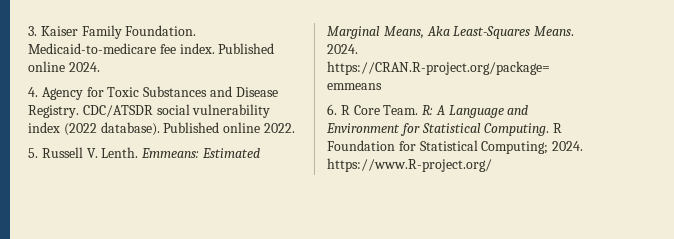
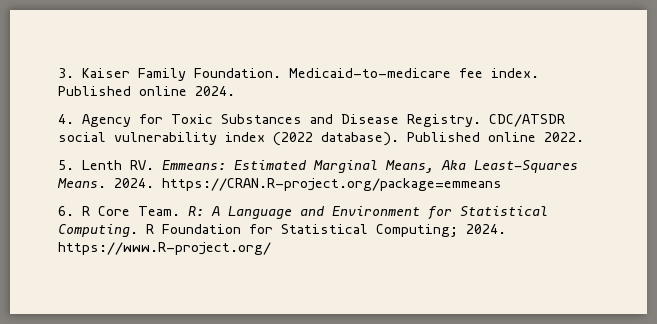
[41,147,139,158] Russell V. Lenth. -> [82,160,154,170] Lenth RV.

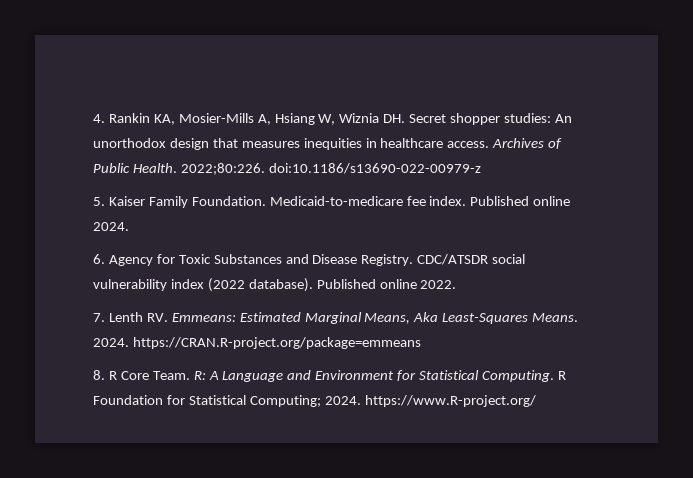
[58,68,74,78] 3. -> [93,113,572,125] [93,138,563,150] [93,163,481,175] [93,197,105,206] 4. Rankin KA, Mosier-Mills A, Hsiang W, Wiznia DH. Secret shopper studies: An unorthodox design that measures inequities in healthcare access. Archives of Public Health. 2022;80:226. doi:10.1186/s13690-022-00979-z // 5.
[58,114,74,124] 4. -> [93,254,105,264] 6.
[58,160,74,170] 5. -> [93,313,105,322] 7.
[58,206,74,216] 6. -> [93,370,105,380] 8.

